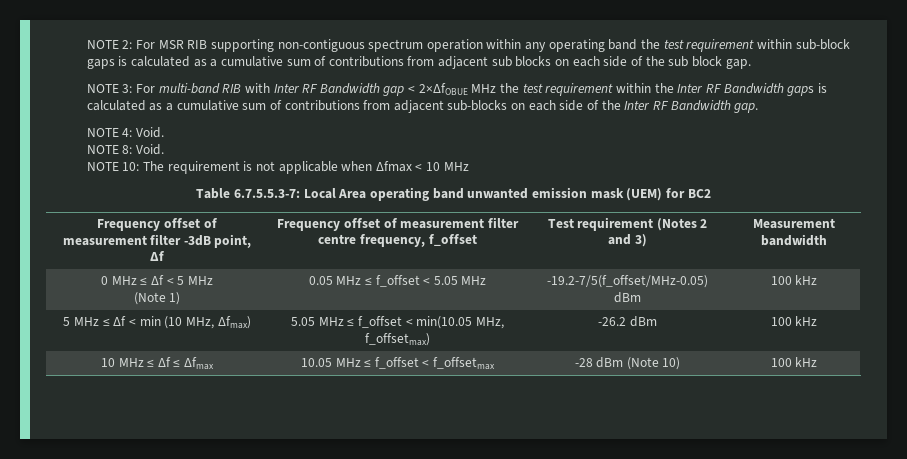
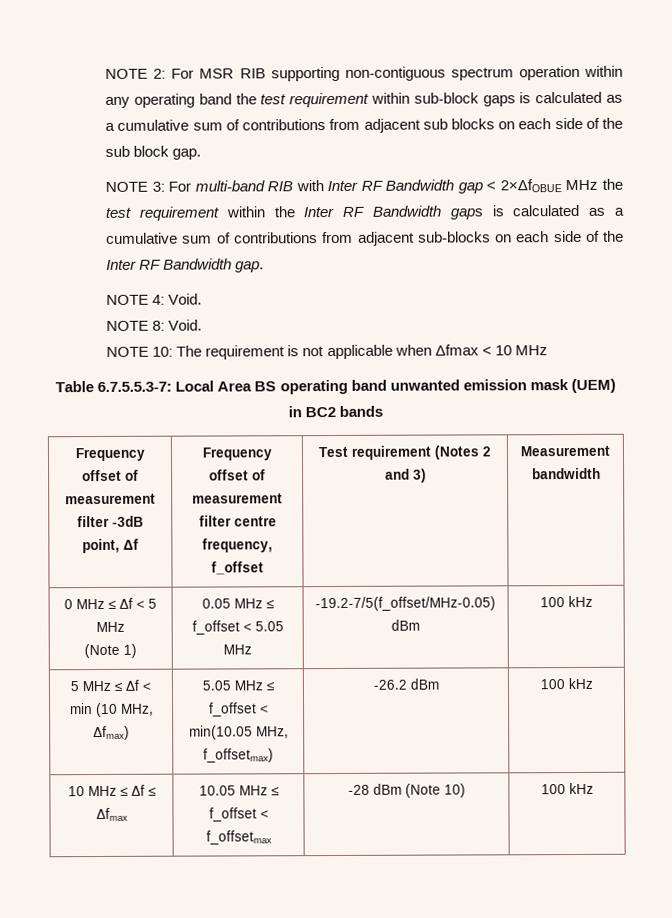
(367, 194) none -> [254,381,277,392] BS
[665,188,685,198] for -> [287,406,302,418] in
(711, 193) none -> [339,405,384,417] bands

